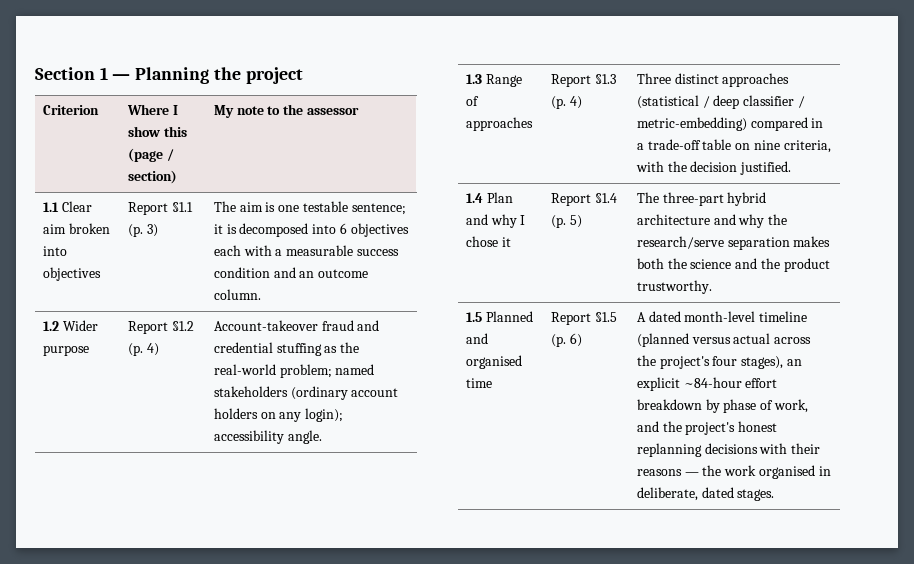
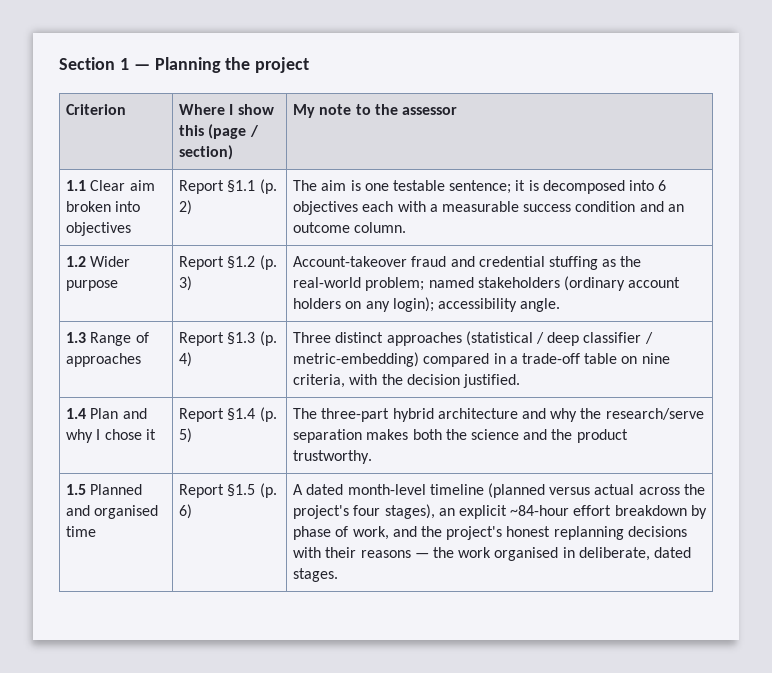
[146,224,158,237] 3) -> [179,200,193,215] 2)
[146,343,159,356] 4) -> [179,276,193,291] 3)

